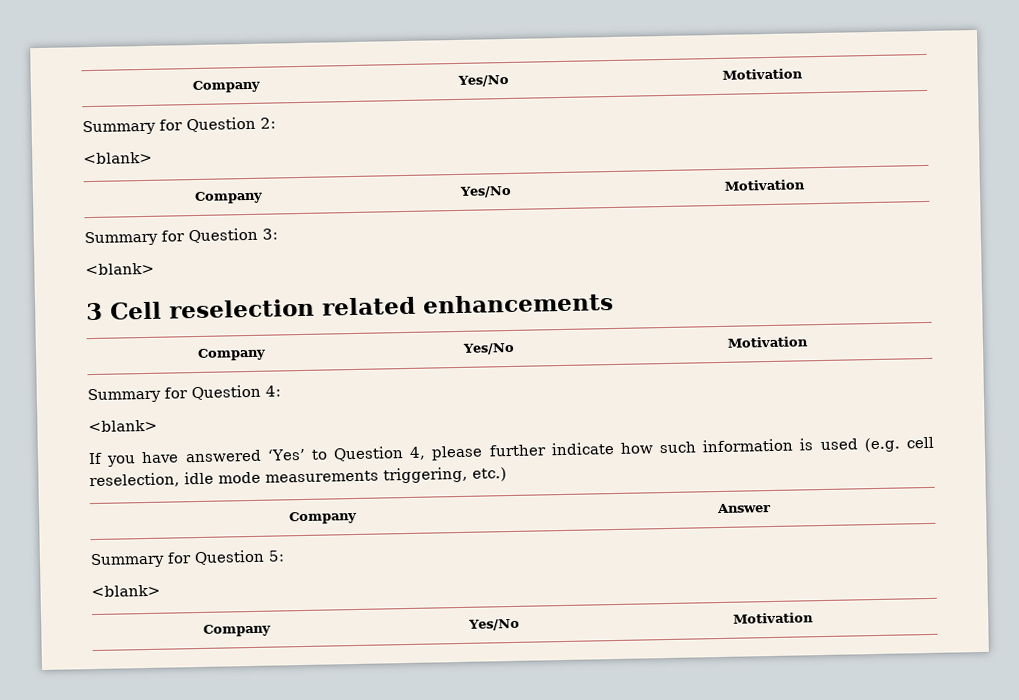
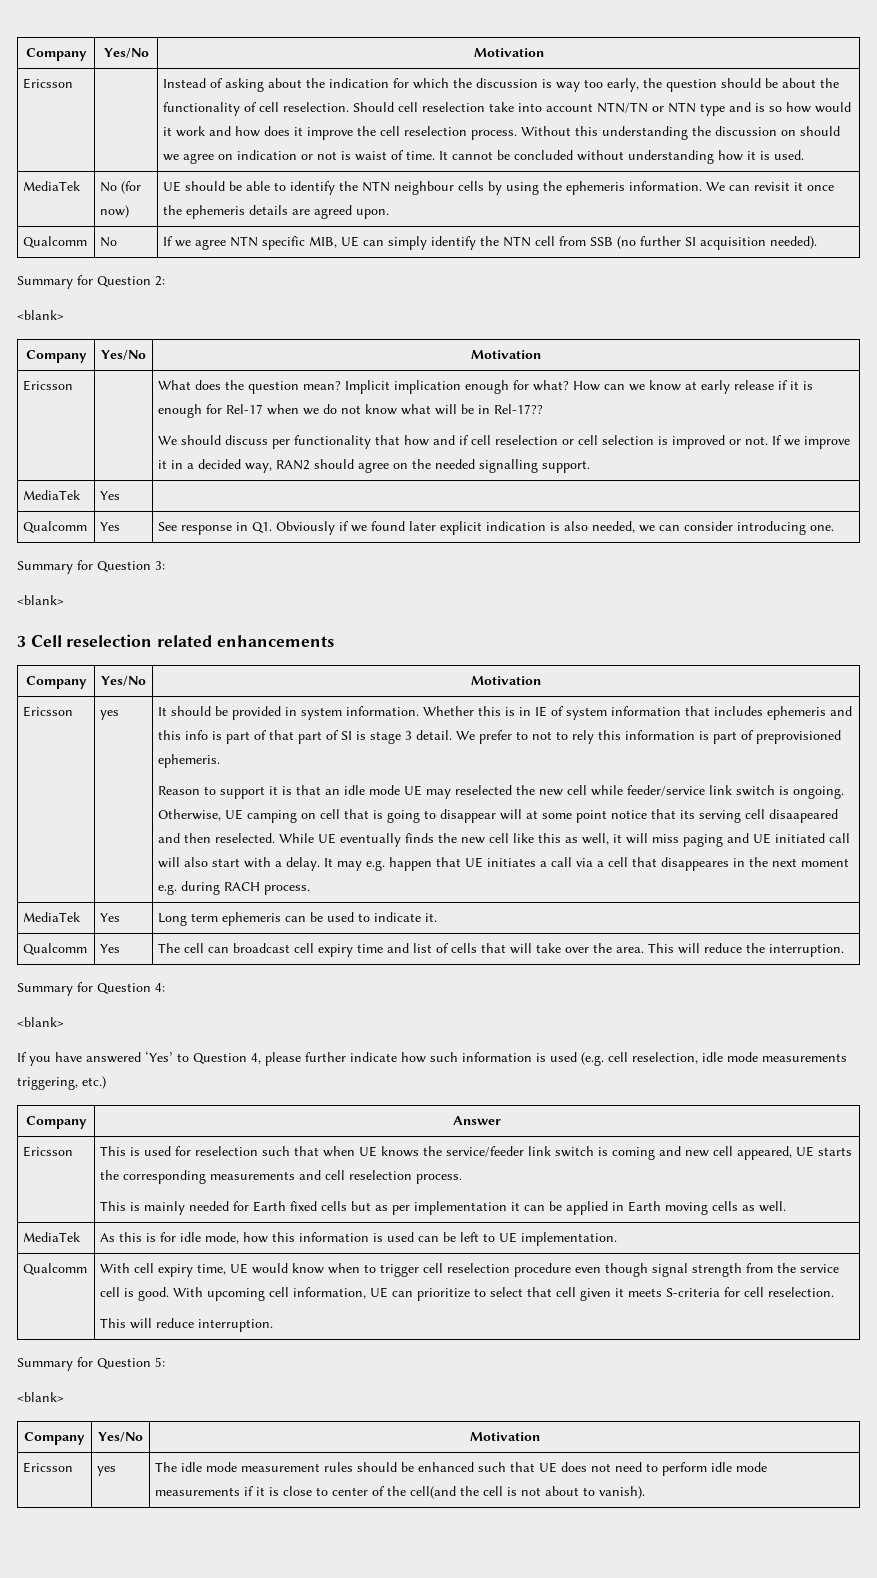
[191,79,260,94] [456,74,509,87] [721,68,803,80] Company | Yes/No | Motivation -> [25,48,87,61] [103,48,149,58] [473,48,544,57] [23,78,74,89] [163,78,840,92] [163,102,852,116] [163,126,841,140] [163,150,805,164] [23,181,81,191] [100,181,142,194] [100,205,130,218] [163,181,835,195] [163,205,390,219] [23,236,88,248] [100,237,118,247] [163,236,818,250] Company | Yes/No | Motivation // Ericsson | | Instead of asking about the indication for which the discussion is way too early, the question should be about the functionality of cell reselection. Should cell reselection take into account NTN/TN or NTN type and is so how would it work and how does it improve the cell reselection process. Without this understanding the discussion on should we agree on indication or not is waist of time. It cannot be concluded without understanding how it is used. // MediaTek | No (for now) | UE should be able to identify the NTN neighbour cells by using the ephemeris information. We can revisit it once the ephemeris details are agreed upon. // Qualcomm | No | If we agree NTN specific MIB, UE can simply identify the NTN cell from SSB (no further SI acquisition needed).
(805, 185) none -> [23,380,74,391] [158,380,814,394] [158,404,544,418] [158,435,851,449] [158,459,591,473] [23,490,81,500] [100,491,121,500] [23,521,88,533] [100,522,121,531] [158,521,835,535] // Ericsson | | What does the question mean? Implicit implication enough for what? How can we know at early release if it is enough for Rel-17 when we do not know what will be in Rel-17?? // We should discuss per functionality that how and if cell reselection or cell selection is improved or not. If we improve it in a decided way, RAN2 should agree on the needed signalling support. // MediaTek | Yes | // Qualcomm | Yes | See response in Q1. Obviously if we found later explicit indication is also needed, we can consider introducing one.
(808, 342) none -> [23,706,74,717] [100,710,120,720] [158,706,853,720] [158,730,842,744] [158,754,221,768] [158,785,845,799] [158,809,839,823] [158,833,851,847] [158,857,850,871] [158,881,311,895] [23,912,81,922] [100,913,121,922] [158,912,438,926] [23,943,88,955] [100,944,121,953] [158,943,845,957] // Ericsson | yes | It should be provided in system information. Whether this is in IE of system information that includes ephemeris and this info is part of that part of SI is stage 3 detail. We prefer to not to rely this information is part of preprovisioned ephemeris. // Reason to support it is that an idle mode UE may reselected the new cell while feeder/service link switch is ongoing. Otherwise, UE camping on cell that is going to disappear will at some point notice that its serving cell disaapeared and then reselected. While UE eventually finds the new cell like this as well, it will miss paging and UE initiated call will also start with a delay. It may e.g. happen that UE initiates a call via a cell that disappeares in the next moment e.g. during RACH process. // MediaTek | Yes | Long term ephemeris can be used to indicate it. // Qualcomm | Yes | The cell can broadcast cell expiry time and list of cells that will take over the area. This will reduce the interruption.
(771, 508) none -> [23,1146,74,1157] [100,1146,853,1160] [100,1170,463,1184] [100,1201,787,1215] [23,1232,81,1242] [100,1232,618,1246] [23,1263,88,1275] [100,1263,840,1277] [100,1287,835,1301] [100,1318,274,1332] // Ericsson | This is used for reselection such that when UE knows the service/feeder link switch is coming and new cell appeared, UE starts the corresponding measurements and cell reselection process. // This is mainly needed for Earth fixed cells but as per implementation it can be applied in Earth moving cells as well. // MediaTek | As this is for idle mode, how this information is used can be left to UE implementation. // Qualcomm | With cell expiry time, UE would know when to trigger cell reselection procedure even though signal strength from the service cell is good. With upcoming cell information, UE can prioritize to select that cell given it meets S-criteria for cell reselection. // This will reduce interruption.
(814, 618) none -> [23,1462,74,1473] [97,1466,117,1476] [155,1462,768,1476] [155,1486,646,1499] // Ericsson | yes | The idle mode measurement rules should be enhanced such that UE does not need to perform idle mode measurements if it is close to center of the cell(and the cell is not about to vanish).

